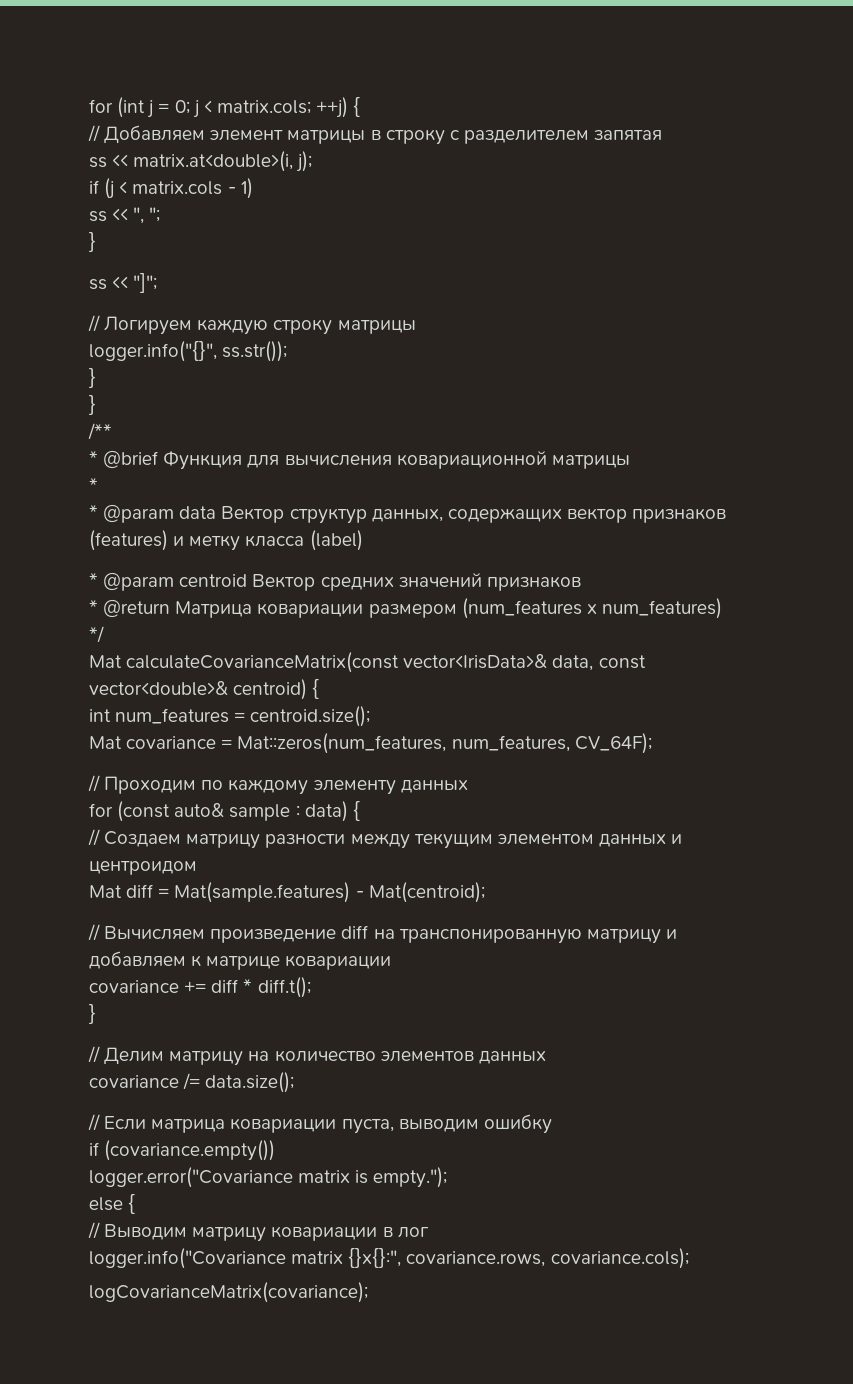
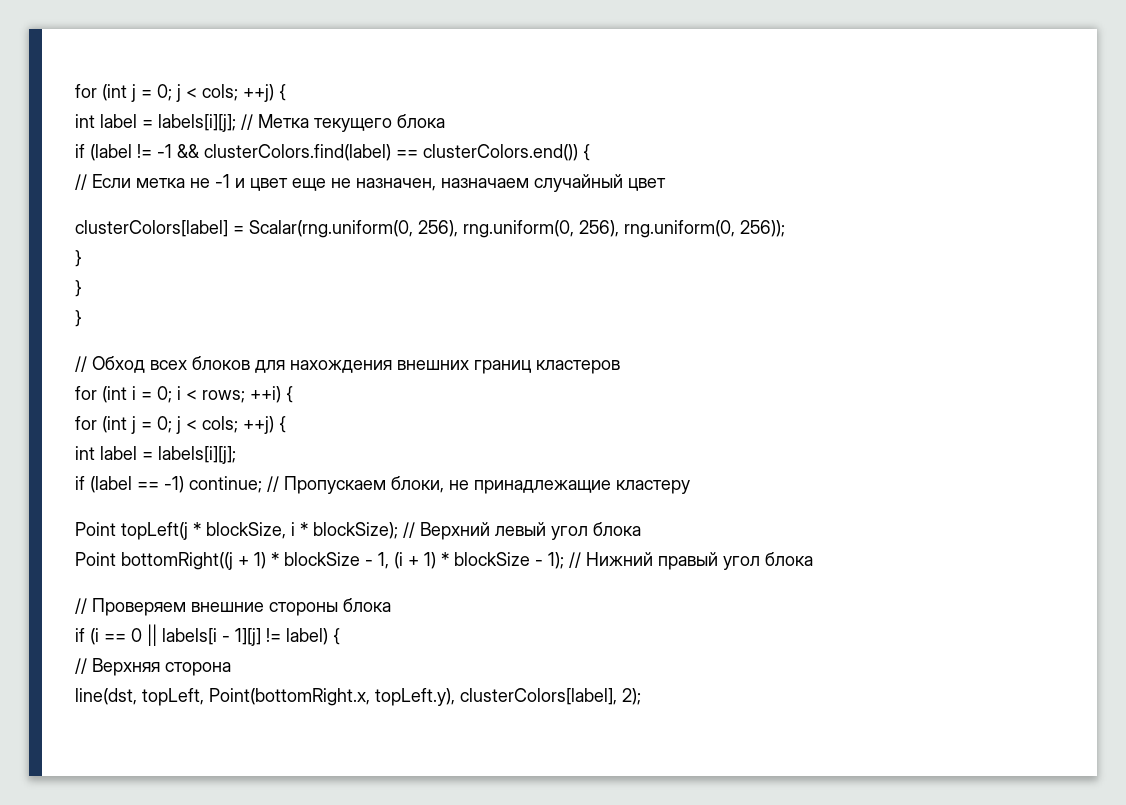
[89,97,361,118] [88,125,663,145] [89,151,313,172] [89,178,253,199] [89,207,161,224] [89,232,96,252] [89,273,158,293] [88,315,416,335] [89,341,288,362] [89,368,96,388] [89,395,96,415] [88,423,112,440] [89,450,630,470] [89,478,98,492] [89,504,727,524] [89,530,363,551] [89,572,581,591] [89,598,722,619] [89,626,104,643] [89,652,646,673] [89,679,320,700] [89,706,371,727] [89,733,652,754] [88,775,468,795] [89,801,360,822] [88,829,683,849] [89,861,197,875] [89,882,485,903] [88,924,677,944] [89,951,392,970] [89,977,311,998] [89,1004,96,1024] [88,1046,546,1066] [89,1072,295,1093] [88,1114,552,1134] [89,1140,276,1161] [89,1167,448,1188] [89,1194,136,1214] [88,1222,429,1242] [89,1248,689,1269] [89,1282,368,1303] for (int j = 0; j < matrix.cols; ++j) { // // Добавляем элемент матрицы в строку с разделителем запятая // ss << matrix.at<double>(i, j); // if (j < matrix.cols - 1) // ss << ", "; // } // ss << "]"; // // Логируем каждую строку матрицы // logger.info("{}", ss.str()); // } // } // /** // * @brief Функция для вычисления ковариационной матрицы // * // * @param data Вектор структур данных, содержащих вектор признаков (features) и метку класса (label) // * @param centroid Вектор средних значений признаков // * @return Матрица ковариации размером (num_features x num_features) // */ // Mat calculateCovarianceMatrix(const vector<IrisData>& data, const vector<double>& centroid) { // int num_features = centroid.size(); // Mat covariance = Mat::zeros(num_features, num_features, CV_64F); // // Проходим по каждому элементу данных // for (const auto& sample : data) { // // Создаем матрицу разности между текущим элементом данных и центроидом // Mat diff = Mat(sample.features) - Mat(centroid); // // Вычисляем произведение diff на транспонированную матрицу и добавляем к матрице ковариации // covariance += diff * diff.t(); // } // // Делим матрицу на количество элементов данных // covariance /= data.size(); // // Если матрица ковариации пуста, выводим ошибку // if (covariance.empty()) // logger.error("Covariance matrix is empty."); // else { // // Выводим матрицу ковариации в лог // logger.info("Covariance matrix {}x{}:", covariance.rows, covariance.cols); // logCovarianceMatrix(covariance); -> [75,84,286,102] [75,114,445,132] [75,144,590,161] [75,174,666,192] [75,220,785,238] [75,250,82,267] [75,280,82,297] [75,310,82,327] [75,356,620,374] [75,386,293,403] [75,416,286,434] [75,446,236,464] [75,476,690,494] [75,522,641,540] [75,552,813,570] [75,598,391,616] [75,624,340,646] [75,658,231,676] [75,688,641,706] for (int j = 0; j < cols; ++j) { // int label = labels[i][j]; // Метка текущего блока // if (label != -1 && clusterColors.find(label) == clusterColors.end()) { // // Если метка не -1 и цвет еще не назначен, назначаем случайный цвет // clusterColors[label] = Scalar(rng.uniform(0, 256), rng.uniform(0, 256), rng.uniform(0, 256)); // } // } // } // // Обход всех блоков для нахождения внешних границ кластеров // for (int i = 0; i < rows; ++i) { // for (int j = 0; j < cols; ++j) { // int label = labels[i][j]; // if (label == -1) continue; // Пропускаем блоки, не принадлежащие кластеру // Point topLeft(j * blockSize, i * blockSize); // Верхний левый угол блока // Point bottomRight((j + 1) * blockSize - 1, (i + 1) * blockSize - 1); // Нижний правый угол блока // // Проверяем внешние стороны блока // if (i == 0 || labels[i - 1][j] != label) { // // Верхняя сторона // line(dst, topLeft, Point(bottomRight.x, topLeft.y), clusterColors[label], 2);

